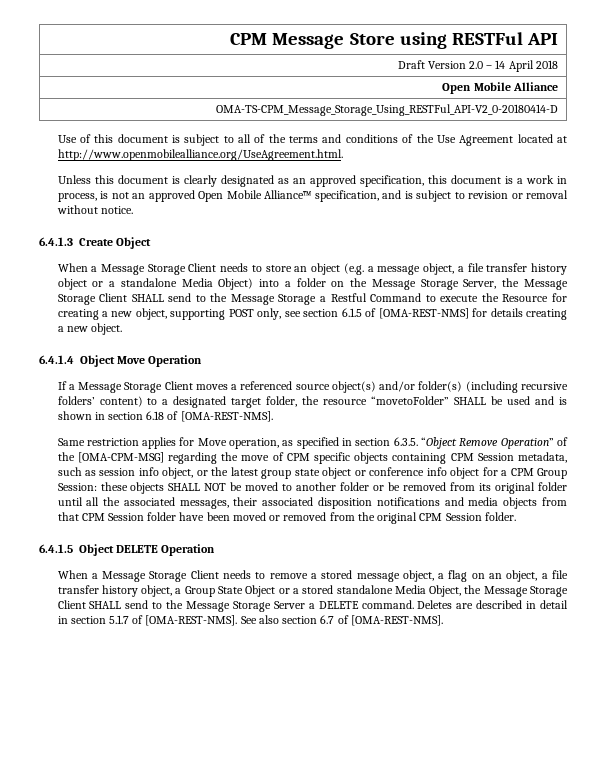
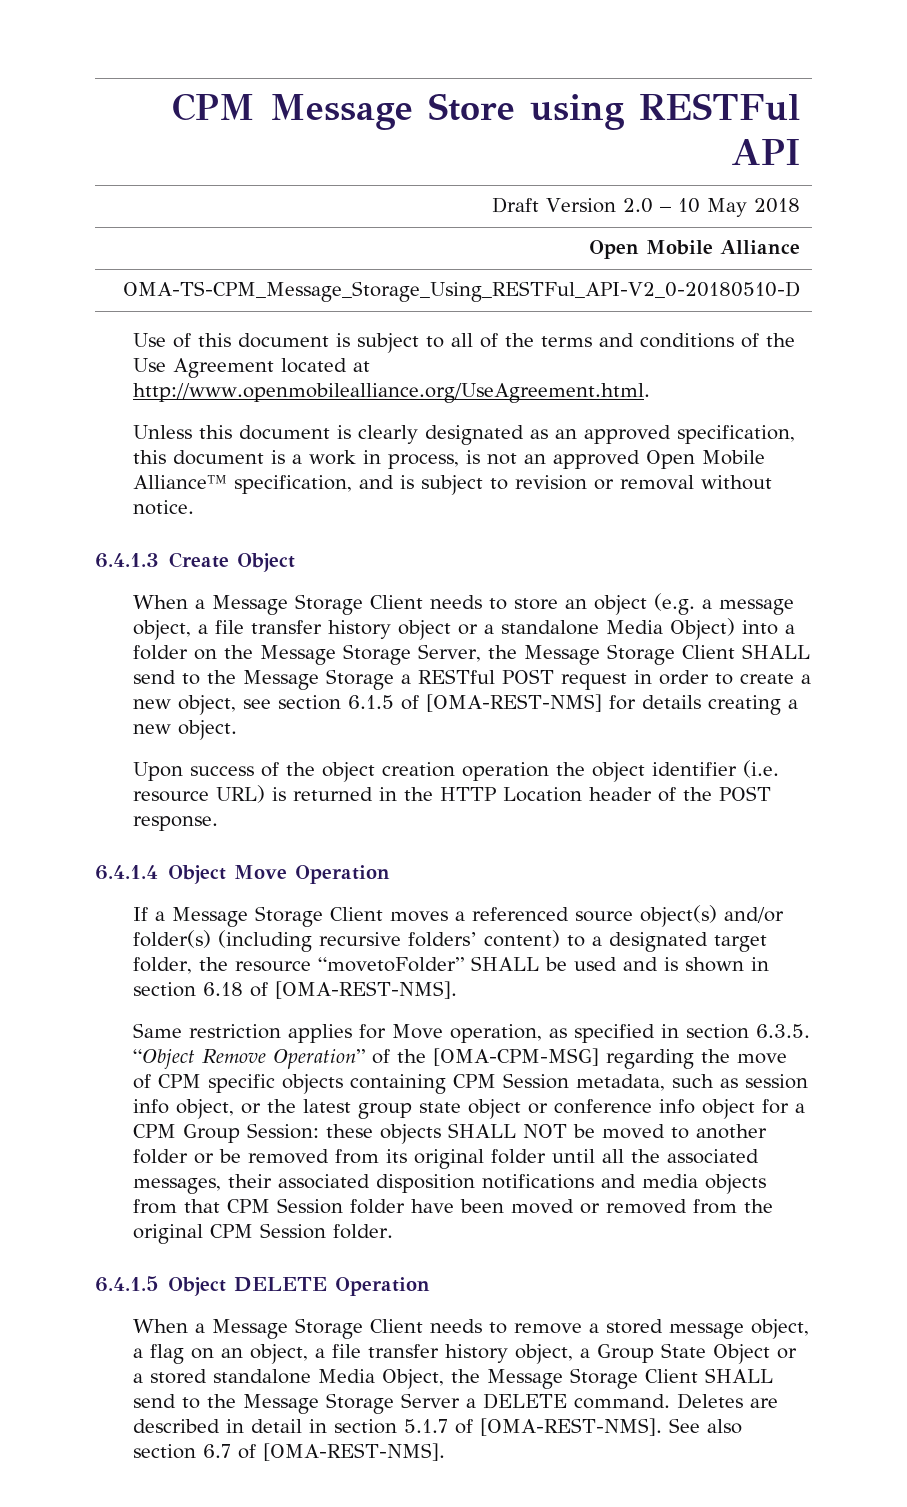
[495,60,534,72] 14 April -> [677,198,747,217] 10 May
[215,104,558,116] OMA-TS-CPM_Message_Storage_Using_RESTFul_API-V2_0-20180414-D -> [122,281,800,302] OMA-TS-CPM_Message_Storage_Using_RESTFul_API-V2_0-20180510-D
[330,293,568,302] [57,308,282,320] Restful Command to execute the Resource for creating a new object, supporting POST only, -> [418,669,812,690] [133,695,237,715] RESTful POST request in order to create a new object,
(123, 329) none -> [133,760,780,782] [133,785,772,803] [133,816,219,831] // Upon success of the object creation operation the object identifier (i.e. resource URL) is returned in the HTTP Location header of the POST response.

